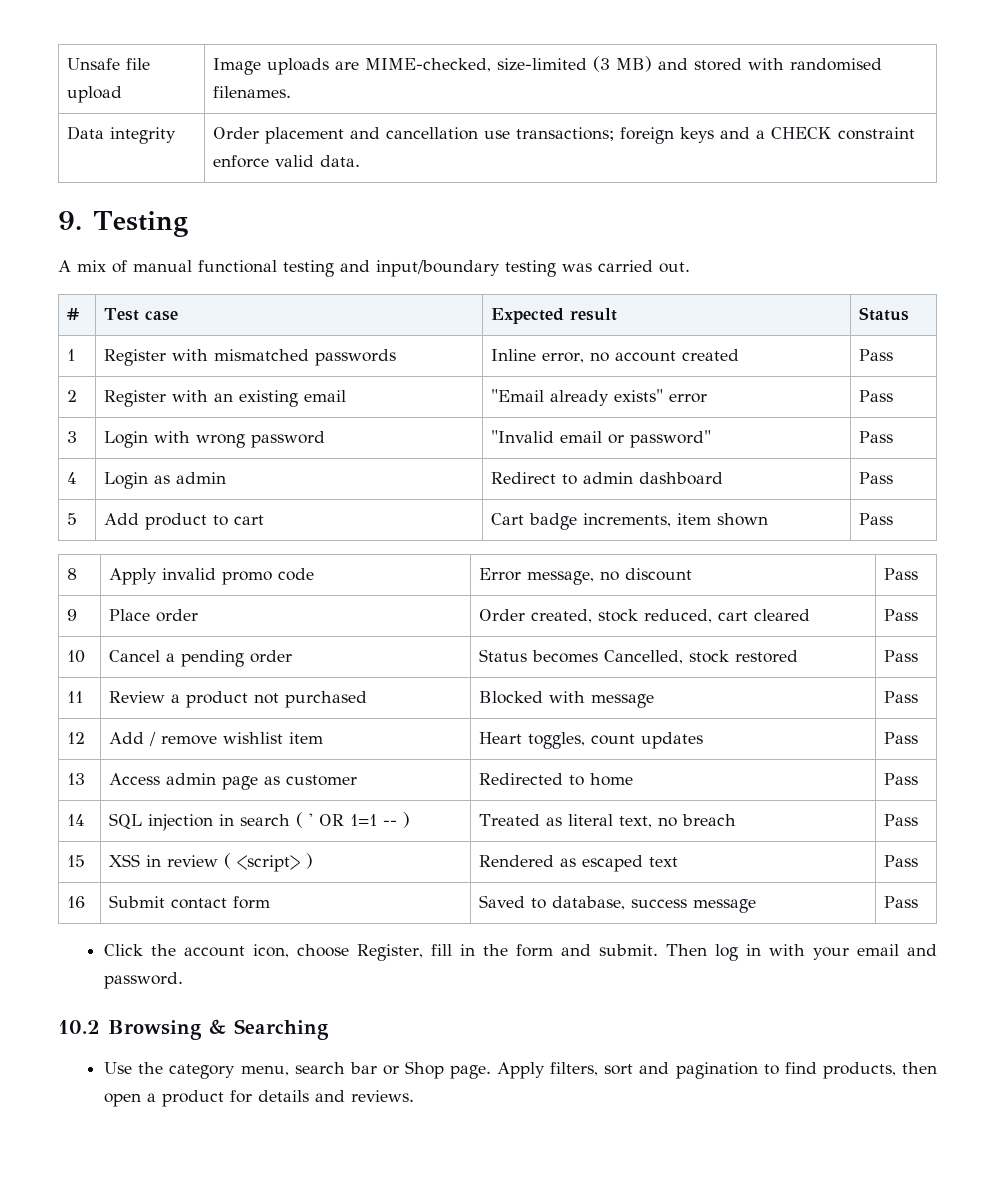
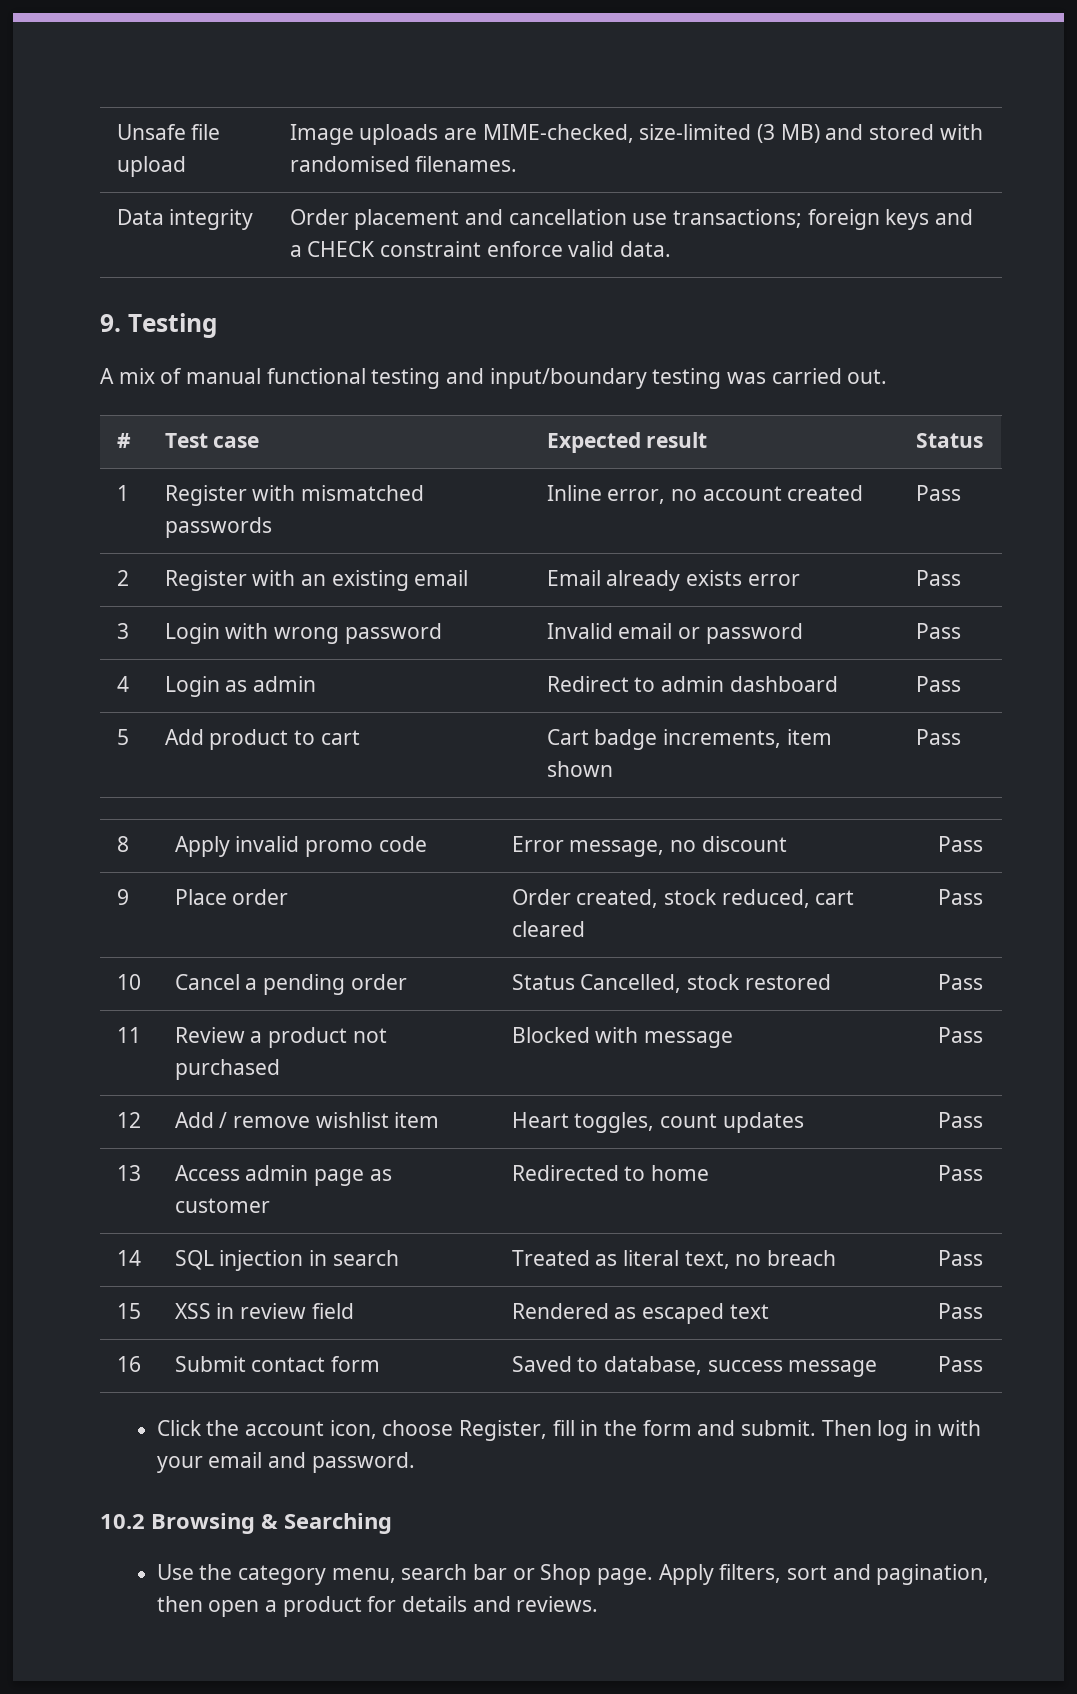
[490,389,663,406] "Email already exists" -> [546,570,743,591] Email already exists
[490,430,554,443] "Invalid -> [546,623,613,639] Invalid
[629,430,711,448] password" -> [705,623,803,644] password
[531,650,598,663] becomes -> (575, 982) none
[295,812,410,828] ( ' OR 1=1 -- ) -> (399, 1258) none
[223,853,313,872] ( <script> ) -> [311,1303,354,1319] field
[675,1062,896,1079] pagination to find products, -> [876,1564,990,1585] pagination,

